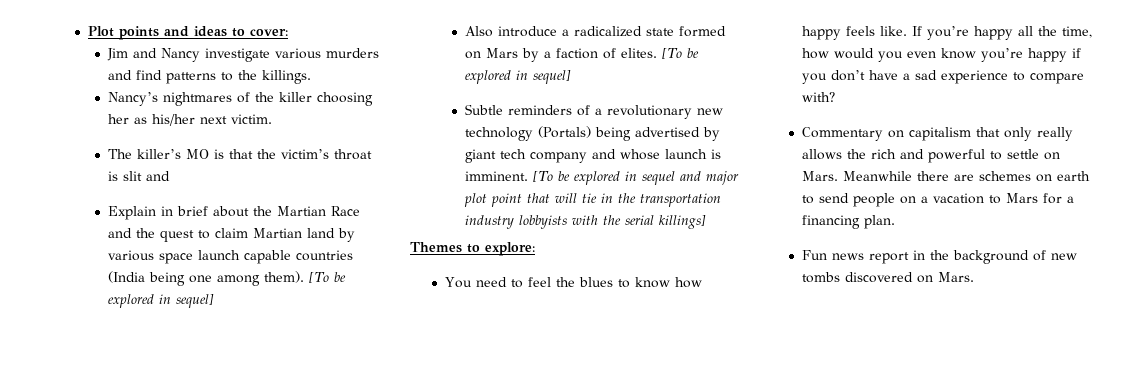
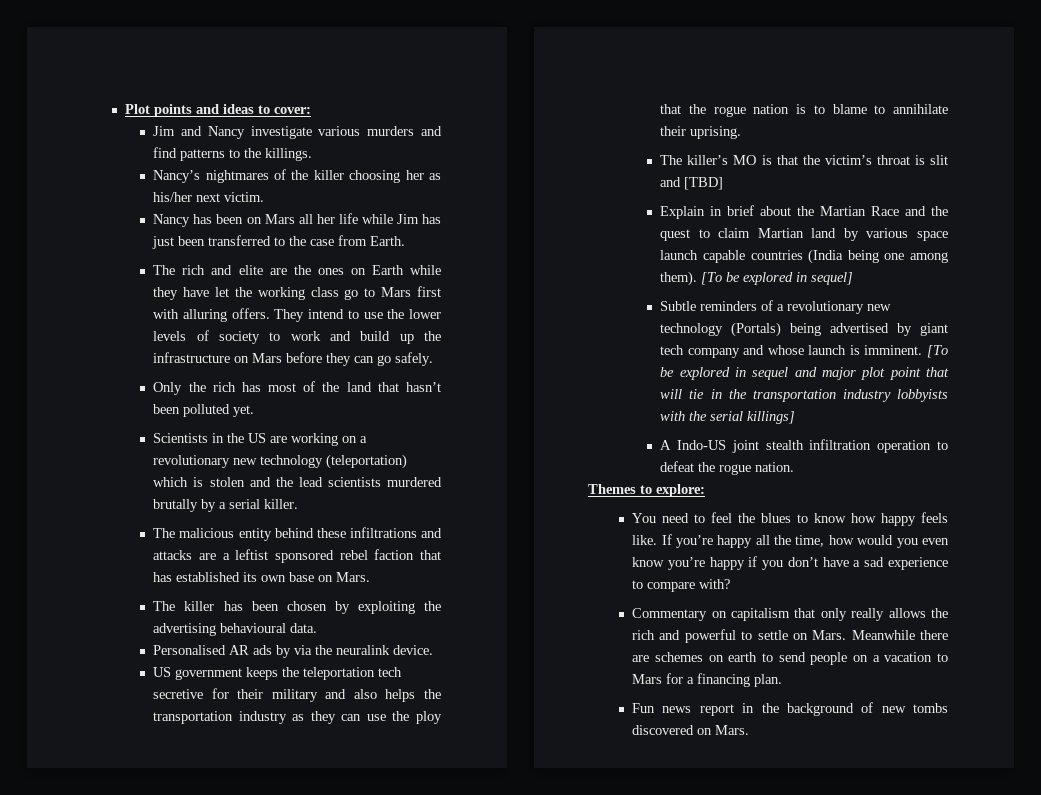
(272, 119) none -> [153,213,441,227] [152,235,406,249] [153,265,441,275] [153,286,441,300] [153,308,441,322] [153,330,441,344] [153,352,434,366] [153,381,442,395] [153,404,255,417] [153,433,368,446] [153,454,408,469] [153,477,443,487] [153,499,299,512] [153,527,442,541] [153,549,441,563] [153,572,371,582] [153,601,442,614] [153,623,318,636] [153,645,434,658] [153,667,403,680] [153,688,442,702] [153,711,443,724] [660,104,948,117] [660,126,742,139] // Nancy has been on Mars all her life while Jim has just been transferred to the case from Earth. // The rich and elite are the ones on Earth while they have let the working class go to Mars first with alluring offers. They intend to use the lower levels of society to work and build up the infrastructure on Mars before they can go safely. // Only the rich has most of the land that hasn’t been polluted yet. // Scientists in the US are working on a revolutionary new technology (teleportation) which is stolen and the lead scientists murdered brutally by a serial killer. // The malicious entity behind these infiltrations and attacks are a leftist sponsored rebel faction that has established its own base on Mars. // The killer has been chosen by exploiting the advertising behavioural data. // Personalised AR ads by via the neuralink device. // US government keeps the teleportation tech secretive for their military and also helps the transportation industry as they can use the ploy that the rogue nation is to blame to annihilate their uprising.
(170, 176) none -> [684,177,724,190] [TBD]
[464,26,726,37] [464,48,699,62] [464,70,571,84] // Also introduce a radicalized state formed on Mars by a faction of elites. [To be explored in sequel] -> (854, 278) none
(706, 222) none -> [660,439,948,453] [660,461,795,475] // A Indo-US joint stealth infiltration operation to defeat the rogue nation.

